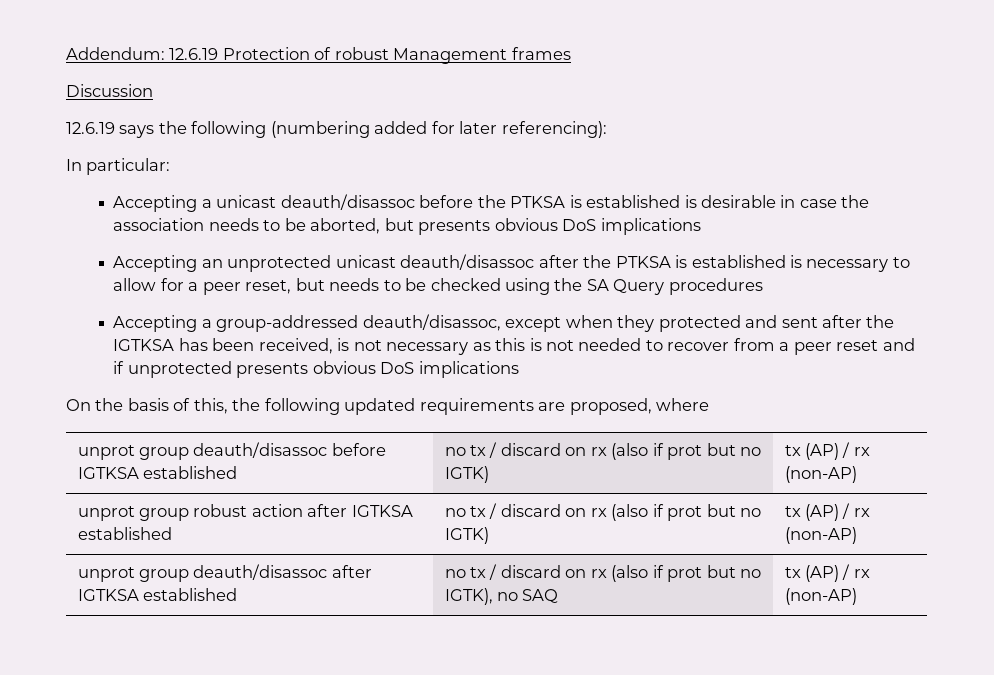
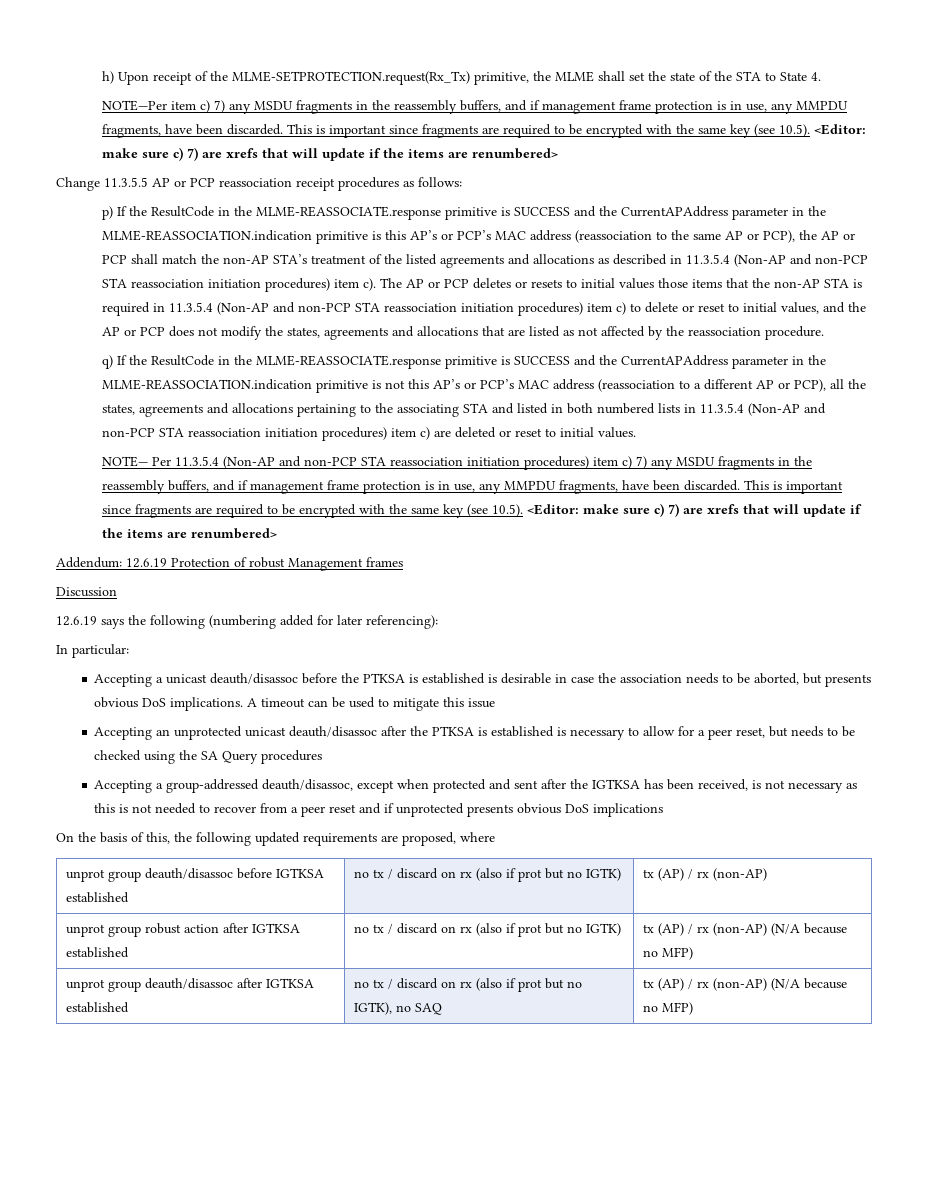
(66, 53) none -> [101,71,821,85] [101,100,848,114] [101,124,866,138] [101,147,558,161] [56,177,462,191] [101,206,826,220] [101,230,855,244] [101,254,868,268] [101,278,862,292] [101,302,866,316] [101,326,824,340] [101,355,826,369] [101,379,866,393] [101,403,826,417] [101,427,636,441] [101,456,812,470] [101,480,843,494] [101,503,862,518] [101,528,277,539] h) Upon receipt of the MLME-SETPROTECTION.request(Rx_Tx) primitive, the MLME shall set the state of the STA to State 4. // NOTE—Per item c) 7) any MSDU fragments in the reassembly buffers, and if management frame protection is in use, any MMPDU fragments, have been discarded. This is important since fragments are required to be encrypted with the same key (see 10.5). <Editor: make sure c) 7) are xrefs that will update if the items are renumbered> // Change 11.3.5.5 AP or PCP reassociation receipt procedures as follows: // p) If the ResultCode in the MLME-REASSOCIATE.response primitive is SUCCESS and the CurrentAPAddress parameter in the MLME-REASSOCIATION.indication primitive is this AP’s or PCP’s MAC address (reassociation to the same AP or PCP), the AP or PCP shall match the non-AP STA’s treatment of the listed agreements and allocations as described in 11.3.5.4 (Non-AP and non-PCP STA reassociation initiation procedures) item c). The AP or PCP deletes or resets to initial values those items that the non-AP STA is required in 11.3.5.4 (Non-AP and non-PCP STA reassociation initiation procedures) item c) to delete or reset to initial values, and the AP or PCP does not modify the states, agreements and allocations that are listed as not affected by the reassociation procedure. // q) If the ResultCode in the MLME-REASSOCIATE.response primitive is SUCCESS and the CurrentAPAddress parameter in the MLME-REASSOCIATION.indication primitive is not this AP’s or PCP’s MAC address (reassociation to a different AP or PCP), all the states, agreements and allocations pertaining to the associating STA and listed in both numbered lists in 11.3.5.4 (Non-AP and non-PCP STA reassociation initiation procedures) item c) are deleted or reset to initial values. // NOTE— Per 11.3.5.4 (Non-AP and non-PCP STA reassociation initiation procedures) item c) 7) any MSDU fragments in the reassembly buffers, and if management frame protection is in use, any MMPDU fragments, have been discarded. This is important since fragments are required to be encrypted with the same key (see 10.5). <Editor: make sure c) 7) are xrefs that will update if the items are renumbered> //
[600,218,701,235] implications -> [170,697,496,711] implications. A timeout can be used to mitigate this issue
[617,315,655,332] they -> (430, 784) none
(857, 535) none -> [771,923,848,936] [643,947,694,960] (N/A because no MFP)
(857, 596) none -> [771,978,848,991] [643,1002,694,1015] (N/A because no MFP)

